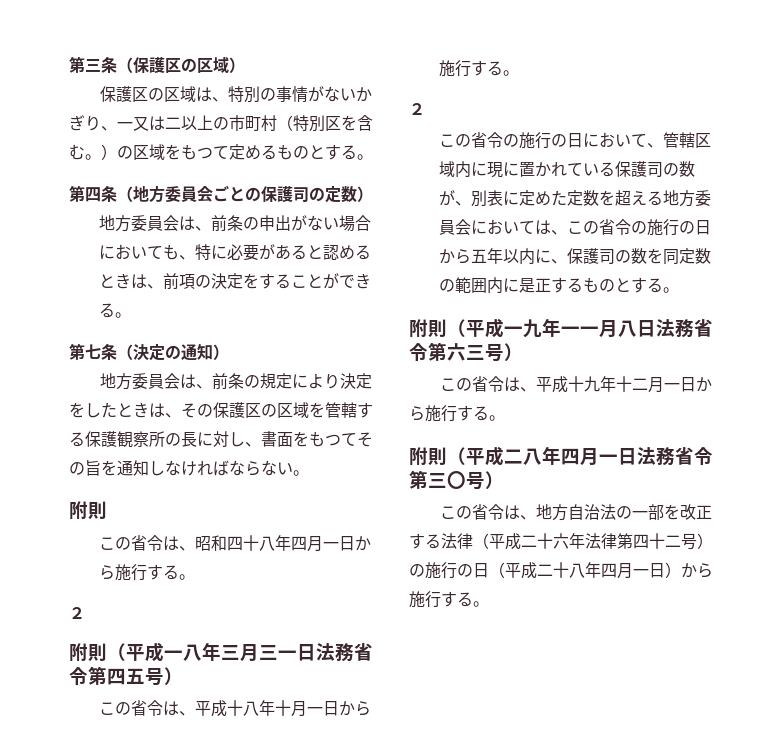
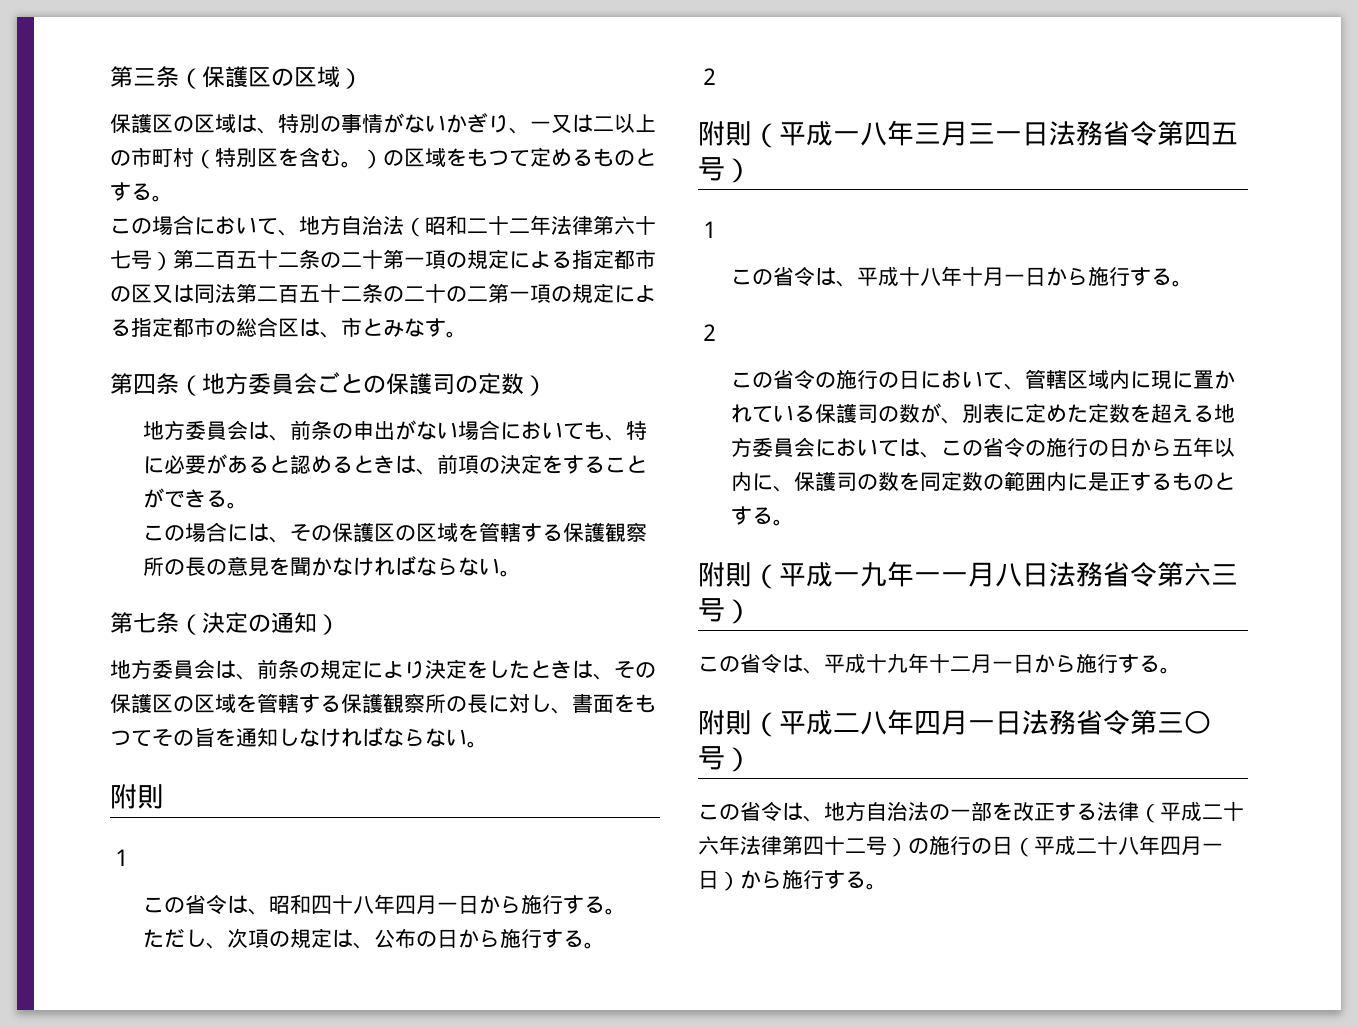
(373, 157) none -> [110,215,656,237] [110,249,656,271] [110,283,656,304] [110,317,467,338] // この場合において、地方自治法（昭和二十二年法律第六十七号）第二百五十二条の二十第一項の規定による指定都市の区又は同法第二百五十二条の二十の二第一項の規定による指定都市の総合区は、市とみなす。
(131, 315) none -> [143,522,648,543] [143,556,522,577] // この場合には、その保護区の区域を管轄する保護観察所の長の意見を聞かなければならない。
(107, 510) none -> [110,849,133,866] // １
(195, 577) none -> [143,928,606,949] // ただし、次項の規定は、公布の日から施行する。
(183, 676) none -> [698,221,721,238] // １

